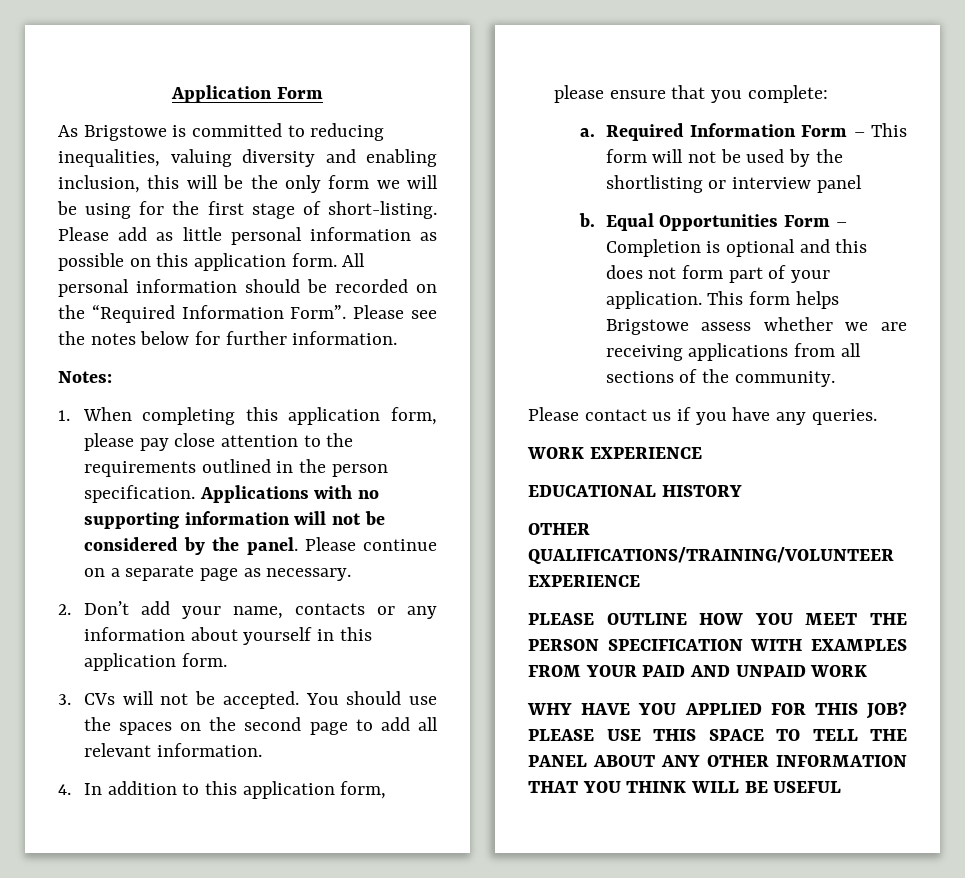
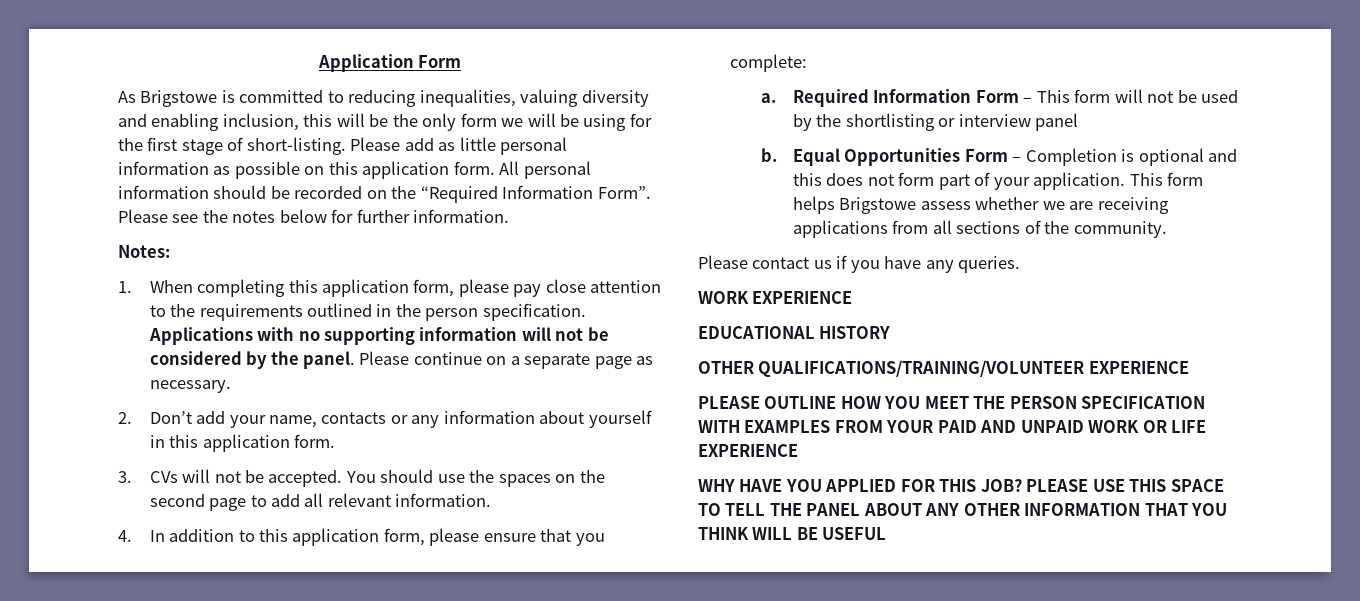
(868, 671) none -> [1142,420,1207,433] [698,444,798,457] OR LIFE EXPERIENCE

